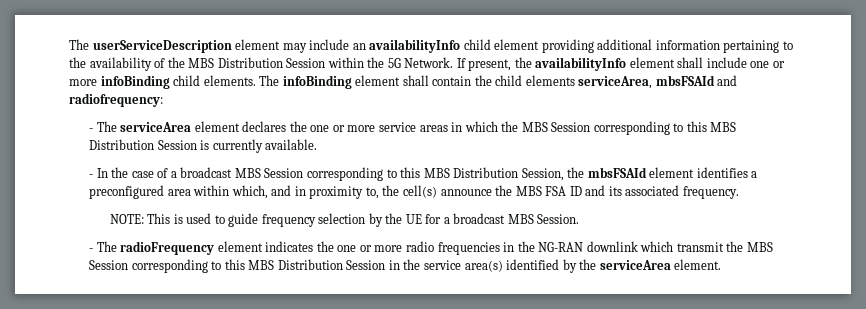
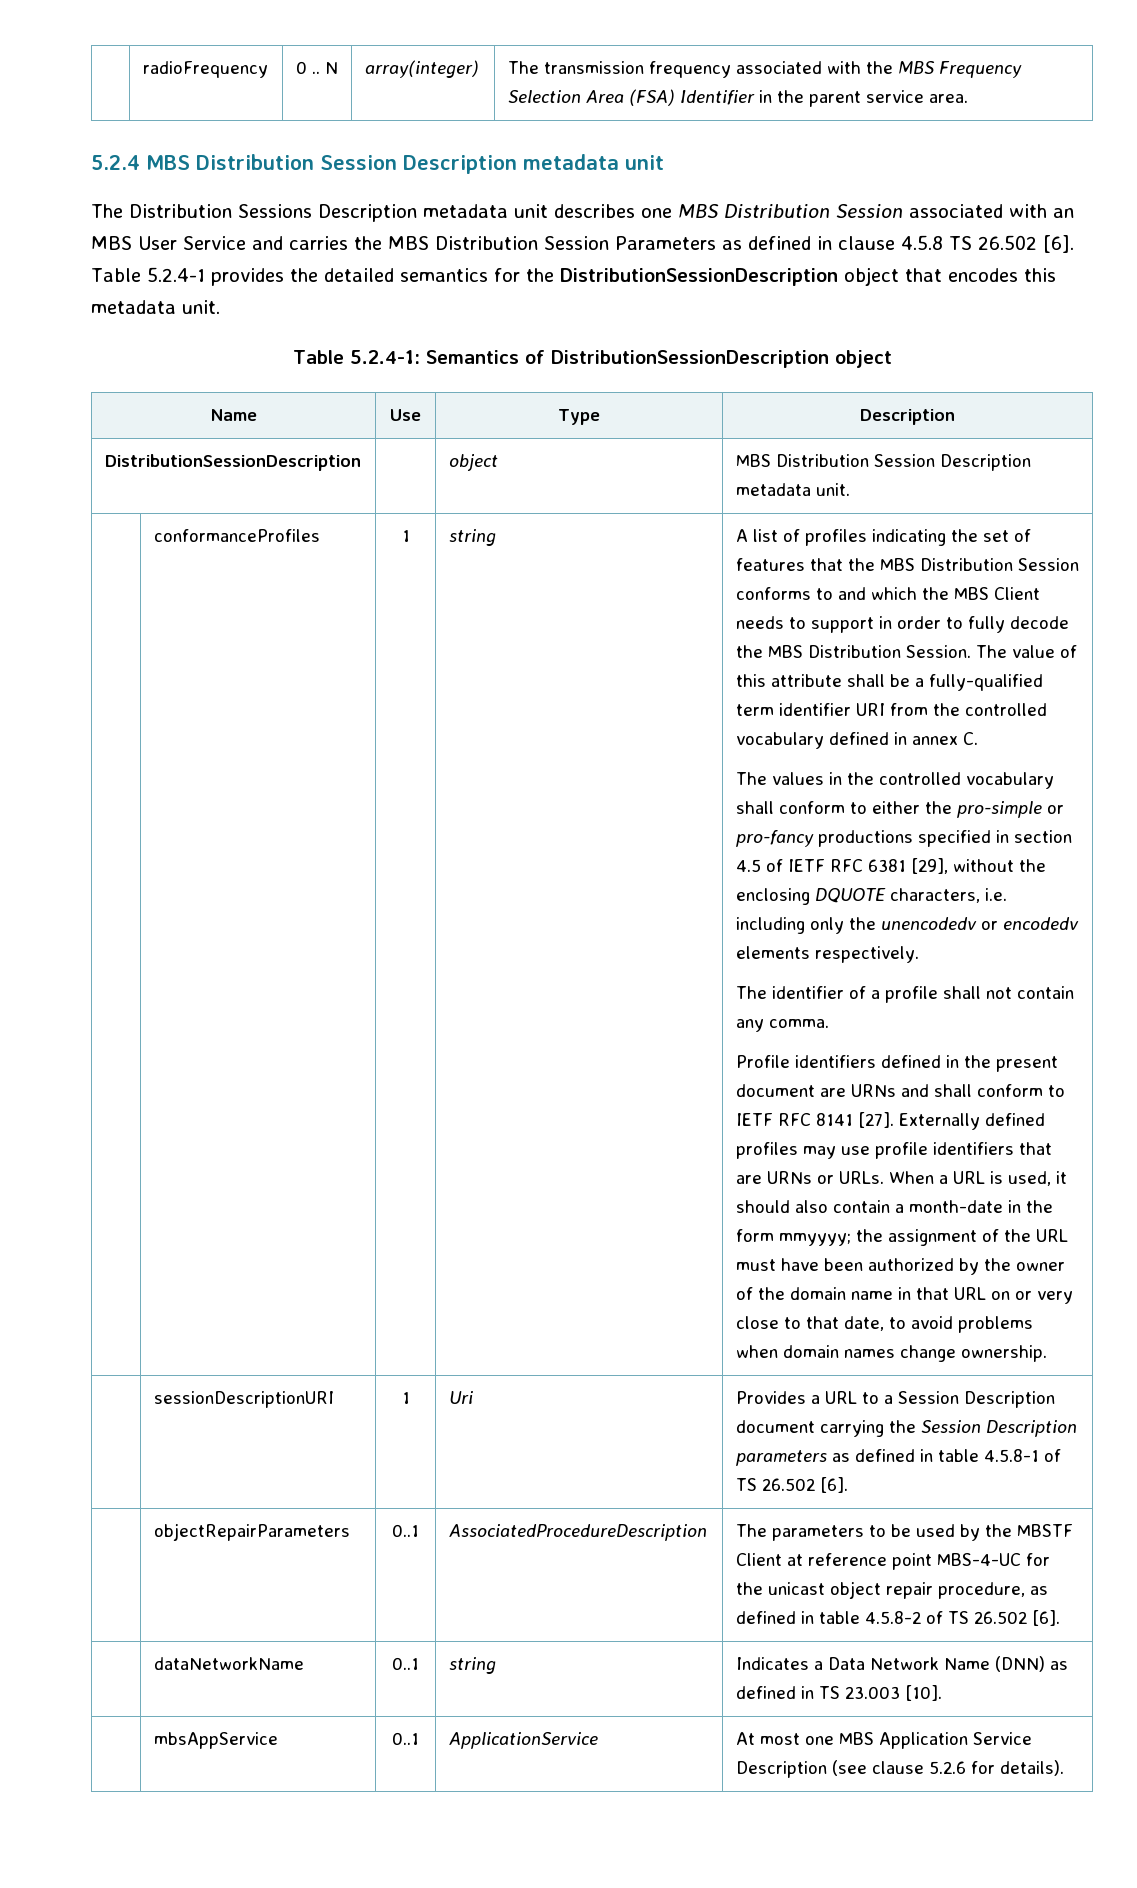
[69,39,793,53] [69,57,785,71] [69,75,738,89] [69,93,163,107] [89,121,737,135] [89,139,318,153] [89,167,758,181] [89,185,739,199] [109,213,580,227] [89,241,773,255] [89,259,722,273] The userServiceDescription element may include an availabilityInfo child element providing additional information pertaining to the availability of the MBS Distribution Session within the 5G Network. If present, the availabilityInfo element shall include one or more infoBinding child elements. The infoBinding element shall contain the child elements serviceArea, mbsFSAId and radiofrequency: // - The serviceArea element declares the one or more service areas in which the MBS Session corresponding to this MBS Distribution Session is currently available. // - In the case of a broadcast MBS Session corresponding to this MBS Distribution Session, the mbsFSAId element identifies a preconfigured area within which, and in proximity to, the cell(s) announce the MBS FSA ID and its associated frequency. // NOTE: This is used to guide frequency selection by the UE for a broadcast MBS Session. // - The radioFrequency element indicates the one or more radio frequencies in the NG-RAN downlink which transmit the MBS Session corresponding to this MBS Distribution Session in the service area(s) identified by the serviceArea element. -> [142,61,268,78] [296,61,338,74] [364,60,479,78] [507,61,1022,78] [507,89,968,107] [91,154,664,174] [91,204,1074,222] [91,235,1074,253] [91,267,1056,286] [91,300,220,314] [292,350,892,368] [210,409,257,421] [390,409,421,421] [558,409,601,425] [860,409,955,425] [104,454,361,471] [448,454,498,471] [735,454,1031,471] [735,483,850,496] [153,529,320,542] [401,530,410,542] [448,529,496,546] [735,529,1031,546] [735,558,1079,571] [735,587,1040,600] [735,616,1069,633] [735,645,1077,658] [735,674,1043,691] [735,703,1047,716] [735,732,978,749] [735,772,1054,789] [735,801,1064,818] [735,830,1072,847] [735,858,1046,874] [735,888,1007,905] [735,917,1079,934] [735,946,919,963] [735,986,1074,1003] [735,1019,829,1032] [735,1055,1058,1072] [735,1084,1065,1097] [735,1112,1045,1130] [735,1142,1052,1159] [735,1171,1067,1186] [735,1200,1053,1213] [735,1229,1068,1246] [735,1258,1065,1275] [735,1287,1073,1304] [735,1316,1033,1333] [735,1345,1047,1362] [153,1391,334,1408] [401,1392,410,1404] [448,1391,473,1404] [735,1391,1055,1408] [735,1420,1077,1437] [735,1449,1061,1466] [735,1477,848,1493] [153,1523,350,1541] [392,1524,419,1537] [448,1524,707,1541] [735,1524,1073,1541] [735,1553,1050,1570] [735,1581,1048,1599] [735,1610,1060,1626] [153,1657,304,1670] [392,1657,419,1670] [448,1657,496,1674] [735,1656,1068,1672] [735,1685,942,1701] [153,1732,278,1749] [392,1732,419,1745] [448,1732,598,1749] [735,1732,1032,1749] [735,1760,1064,1778] | radioFrequency | 0 .. N | array(integer) | The transmission frequency associated with the MBS Frequency Selection Area (FSA) Identifier in the parent service area. // 5.2.4 MBS Distribution Session Description metadata unit // The Distribution Sessions Description metadata unit describes one MBS Distribution Session associated with an MBS User Service and carries the MBS Distribution Session Parameters as defined in clause 4.5.8 TS 26.502 [6]. Table 5.2.4-1 provides the detailed semantics for the DistributionSessionDescription object that encodes this metadata unit. // Table 5.2.4-1: Semantics of DistributionSessionDescription object // Name | Use | Type | Description // DistributionSessionDescription | | object | MBS Distribution Session Description metadata unit. // | conformanceProfiles | 1 | string | A list of profiles indicating the set of features that the MBS Distribution Session conforms to and which the MBS Client needs to support in order to fully decode the MBS Distribution Session. The value of this attribute shall be a fully-qualified term identifier URI from the controlled vocabulary defined in annex C. // The values in the controlled vocabulary shall conform to either the pro-simple or pro-fancy productions specified in section 4.5 of IETF RFC 6381 [29], without the enclosing DQUOTE characters, i.e. including only the unencodedv or encodedv elements respectively. // The identifier of a profile shall not contain any comma. // Profile identifiers defined in the present document are URNs and shall conform to IETF RFC 8141 [27]. Externally defined profiles may use profile identifiers that are URNs or URLs. When a URL is used, it should also contain a month-date in the form mmyyyy; the assignment of the URL must have been authorized by the owner of the domain name in that URL on or very close to that date, to avoid problems when domain names change ownership. // | sessionDescriptionURI | 1 | Uri | Provides a URL to a Session Description document carrying the Session Description parameters as defined in table 4.5.8-1 of TS 26.502 [6]. // | objectRepairParameters | 0..1 | AssociatedProcedureDescription | The parameters to be used by the MBSTF Client at reference point MBS-4-UC for the unicast object repair procedure, as defined in table 4.5.8-2 of TS 26.502 [6]. // | dataNetworkName | 0..1 | string | Indicates a Data Network Name (DNN) as defined in TS 23.003 [10]. // | mbsAppService | 0..1 | ApplicationService | At most one MBS Application Service Description (see clause 5.2.6 for details).

